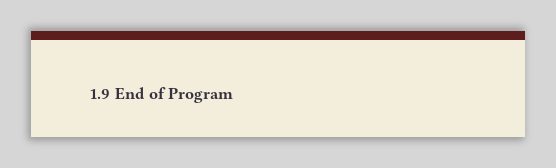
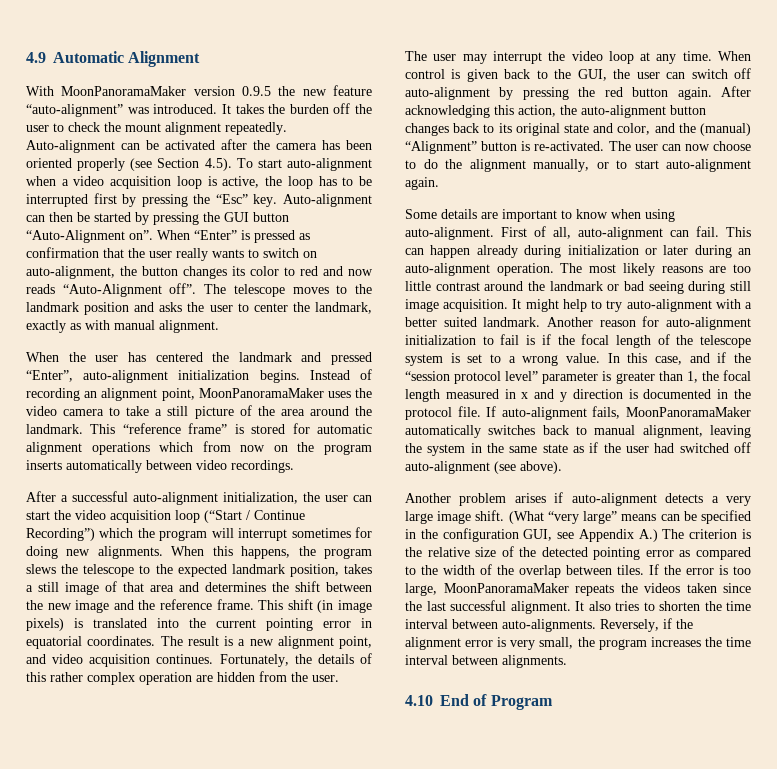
[89,89,109,99] 1.9 -> [26,51,201,67] [26,85,372,96] [26,103,372,117] [26,122,287,135] [26,139,372,153] [26,158,372,171] [26,176,373,189] [26,193,373,207] [26,212,289,225] [26,230,310,243] [26,247,317,261] [26,266,373,279] [26,283,373,297] [26,302,372,315] [26,320,219,333] [26,352,372,365] [26,369,372,383] [26,388,372,401] [26,405,372,419] [26,423,372,434] [26,441,372,455] [26,460,294,473] [26,491,372,505] [26,510,305,523] [26,527,372,541] [26,546,372,559] [26,564,372,577] [26,581,372,595] [26,599,372,613] [26,618,372,631] [26,636,372,649] [26,653,373,667] [26,671,339,685] [405,51,751,64] [405,68,751,82] [405,86,751,100] [405,105,706,118] [405,123,751,136] [405,141,751,154] [405,159,751,172] [405,177,439,190] [405,209,675,222] [405,226,751,240] [405,245,751,258] [405,263,751,276] [405,281,751,294] [405,299,752,312] [405,316,751,330] [405,334,751,348] [405,352,751,366] [405,370,751,384] [405,389,751,402] [405,406,751,420] [405,425,751,438] [405,442,751,456] [405,461,562,474] [405,492,751,506] [405,510,751,524] [405,528,751,542] [405,546,751,560] [405,564,751,578] [405,583,751,596] [405,600,751,614] [405,618,693,632] [405,637,751,650] [405,655,567,668] [405,695,433,706] 4.9 Automatic Alignment // With MoonPanoramaMaker version 0.9.5 the new feature “auto-alignment” was introduced. It takes the burden off the user to check the mount alignment repeatedly. Auto-alignment can be activated after the camera has been oriented properly (see Section 4.5). To start auto-alignment when a video acquisition loop is active, the loop has to be interrupted first by pressing the “Esc” key. Auto-alignment can then be started by pressing the GUI button “Auto-Alignment on”. When “Enter” is pressed as confirmation that the user really wants to switch on auto-alignment, the button changes its color to red and now reads “Auto-Alignment off”. The telescope moves to the landmark position and asks the user to center the landmark, exactly as with manual alignment. // When the user has centered the landmark and pressed “Enter”, auto-alignment initialization begins. Instead of recording an alignment point, MoonPanoramaMaker uses the video camera to take a still picture of the area around the landmark. This “reference frame” is stored for automatic alignment operations which from now on the program inserts automatically between video recordings. // After a successful auto-alignment initialization, the user can start the video acquisition loop (“Start / Continue Recording”) which the program will interrupt sometimes for doing new alignments. When this happens, the program slews the telescope to the expected landmark position, takes a still image of that area and determines the shift between the new image and the reference frame. This shift (in image pixels) is translated into the current pointing error in equatorial coordinates. The result is a new alignment point, and video acquisition continues. Fortunately, the details of this rather complex operation are hidden from the user. // The user may interrupt the video loop at any time. When control is given back to the GUI, the user can switch off auto-alignment by pressing the red button again. After acknowledging this action, the auto-alignment button changes back to its original state and color, and the (manual) “Alignment” button is re-activated. The user can now choose to do the alignment manually, or to start auto-alignment again. // Some details are important to know when using auto-alignment. First of all, auto-alignment can fail. This can happen already during initialization or later during an auto-alignment operation. The most likely reasons are too little contrast around the landmark or bad seeing during still image acquisition. It might help to try auto-alignment with a better suited landmark. Another reason for auto-alignment initialization to fail is if the focal length of the telescope system is set to a wrong value. In this case, and if the “session protocol level” parameter is greater than 1, the focal length measured in x and y direction is documented in the protocol file. If auto-alignment fails, MoonPanoramaMaker automatically switches back to manual alignment, leaving the system in the same state as if the user had switched off auto-alignment (see above). // Another problem arises if auto-alignment detects a very large image shift. (What “very large” means can be specified in the configuration GUI, see Appendix A.) The criterion is the relative size of the detected pointing error as compared to the width of the overlap between tiles. If the error is too large, MoonPanoramaMaker repeats the videos taken since the last successful alignment. It also tries to shorten the time interval between auto-alignments. Reversely, if the alignment error is very small, the program increases the time interval between alignments. // 4.10

